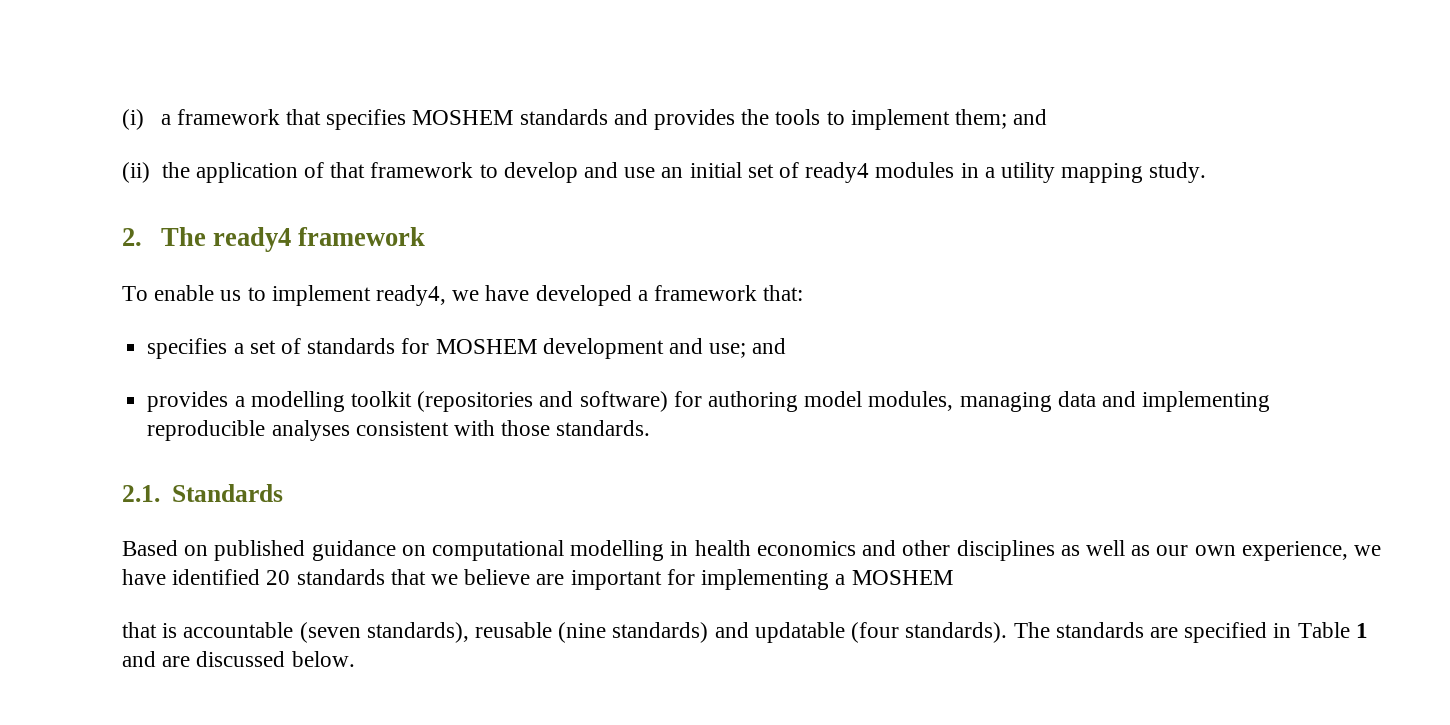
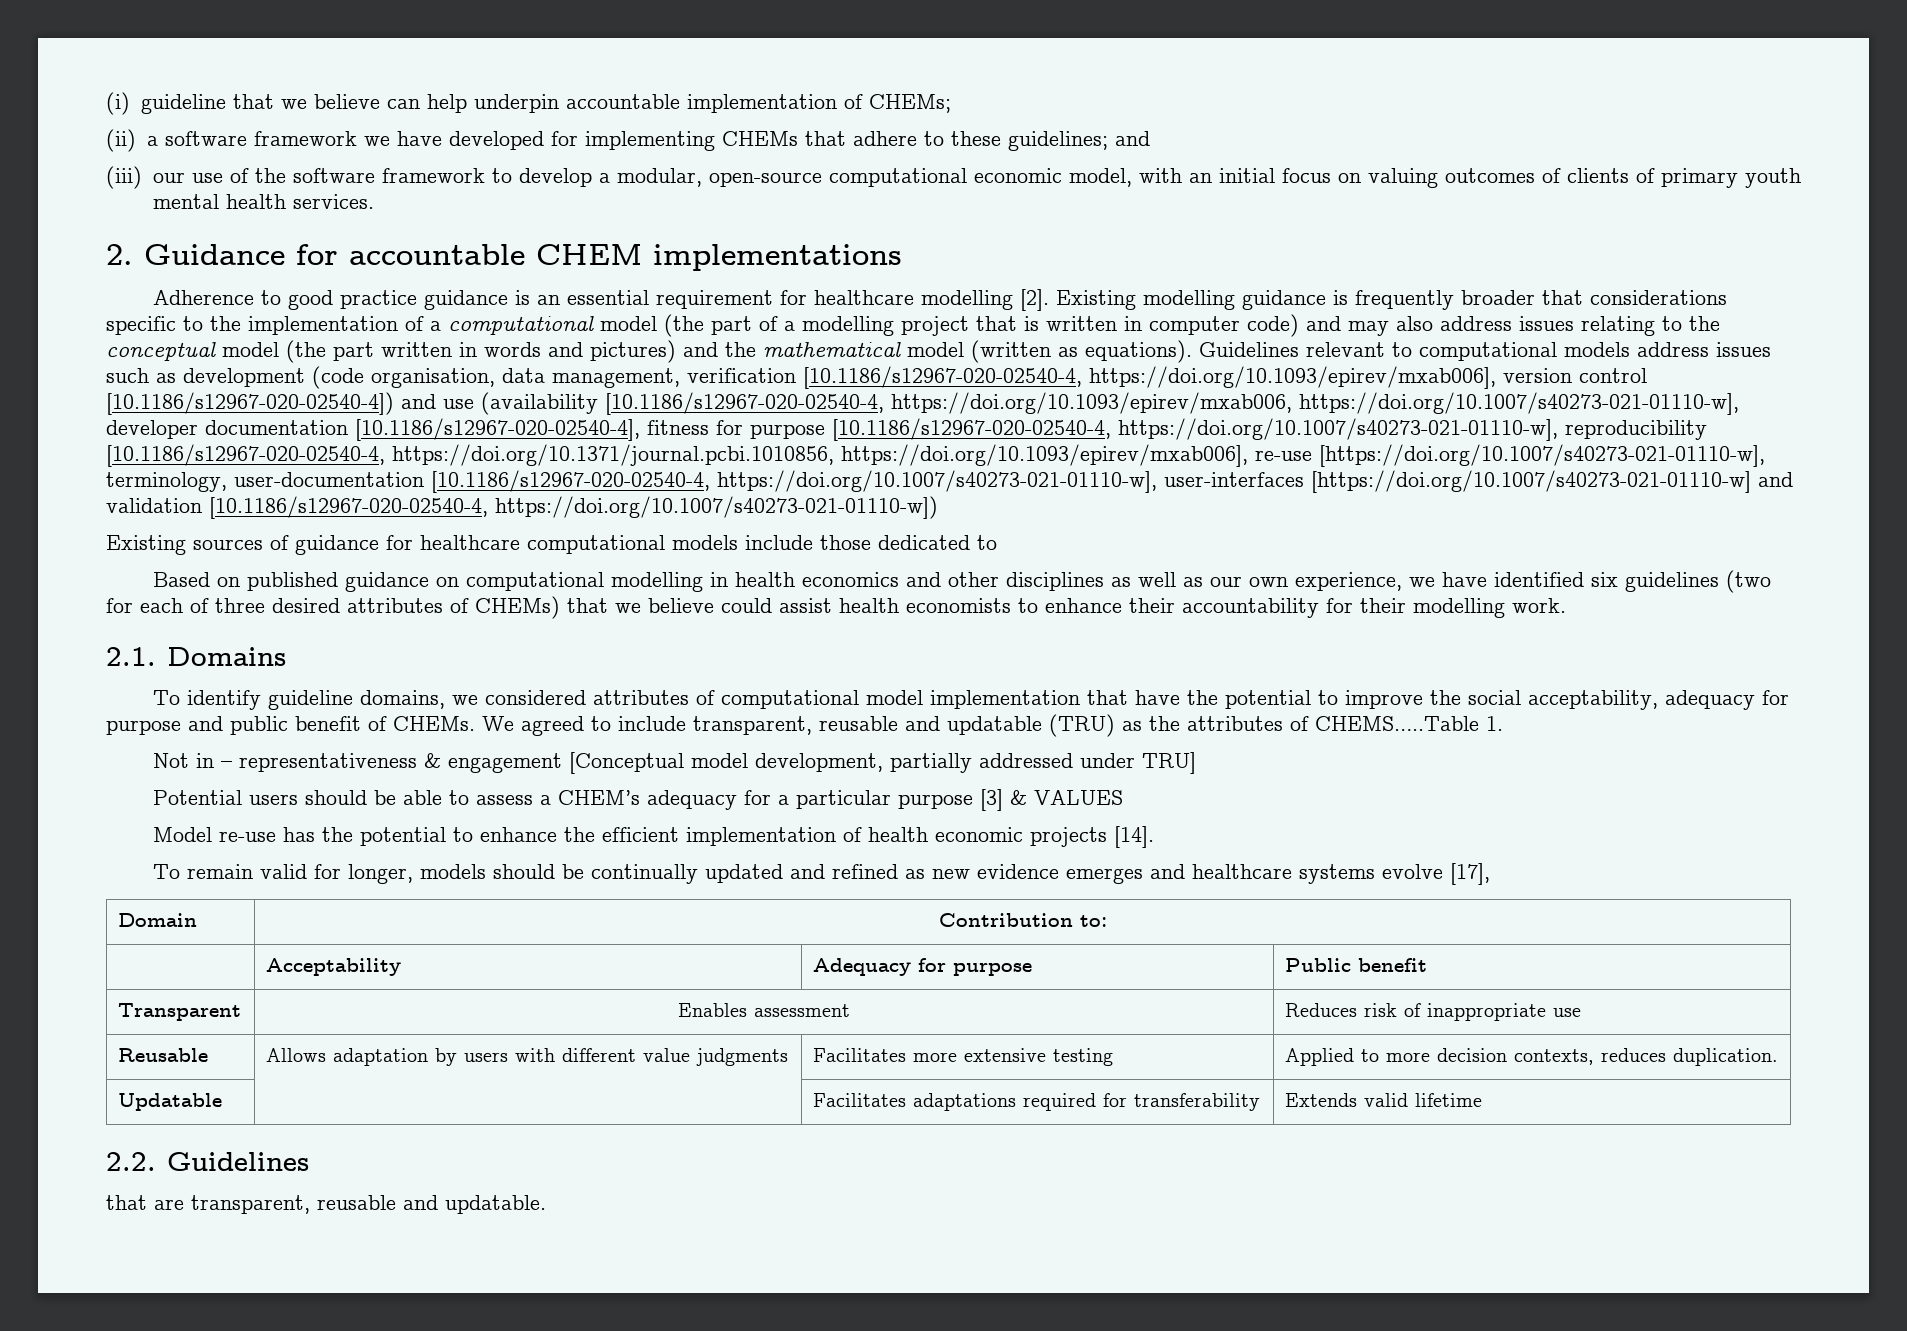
[160,109,1048,130] [122,162,1207,183] [122,227,425,252] [122,285,804,306] [147,338,787,359] [147,391,1271,412] [147,420,651,441] [122,484,283,502] a framework that specifies MOSHEM standards and provides the tools to implement them; and // (ii) the application of that framework to develop and use an initial set of ready4 modules in a utility mapping study. // 2. The ready4 framework // To enable us to implement ready4, we have developed a framework that: // specifies a set of standards for MOSHEM development and use; and // provides a modelling toolkit (repositories and software) for authoring model modules, managing data and implementing reproducible analyses consistent with those standards. // 2.1. Standards -> [140,94,951,114] [106,129,1150,152] [106,166,1801,189] [152,194,374,209] [106,244,902,271] [153,289,1728,311] [106,314,1720,337] [106,340,1771,363] [106,366,1647,389] [106,392,1739,415] [106,418,1707,441] [106,444,1765,467] [106,470,1793,493] [106,496,938,519] [106,535,997,555] guideline that we believe can help underpin accountable implementation of CHEMs; // (ii) a software framework we have developed for implementing CHEMs that adhere to these guidelines; and // (iii) our use of the software framework to develop a modular, open-source computational economic model, with an initial focus on valuing outcomes of clients of primary youth mental health services. // 2. Guidance for accountable CHEM implementations // Adherence to good practice guidance is an essential requirement for healthcare modelling [2]. Existing modelling guidance is frequently broader that considerations specific to the implementation of a computational model (the part of a modelling project that is written in computer code) and may also address issues relating to the conceptual model (the part written in words and pictures) and the mathematical model (written as equations). Guidelines relevant to computational models address issues such as development (code organisation, data management, verification [10.1186/s12967-020-02540-4, https://doi.org/10.1093/epirev/mxab006], version control [10.1186/s12967-020-02540-4]) and use (availability [10.1186/s12967-020-02540-4, https://doi.org/10.1093/epirev/mxab006, https://doi.org/10.1007/s40273-021-01110-w], developer documentation [10.1186/s12967-020-02540-4], fitness for purpose [10.1186/s12967-020-02540-4, https://doi.org/10.1007/s40273-021-01110-w], reproducibility [10.1186/s12967-020-02540-4, https://doi.org/10.1371/journal.pcbi.1010856, https://doi.org/10.1093/epirev/mxab006], re-use [https://doi.org/10.1007/s40273-021-01110-w], terminology, user-documentation [10.1186/s12967-020-02540-4, https://doi.org/10.1007/s40273-021-01110-w], user-interfaces [https://doi.org/10.1007/s40273-021-01110-w] and validation [10.1186/s12967-020-02540-4, https://doi.org/10.1007/s40273-021-01110-w]) // Existing sources of guidance for healthcare computational models include those dedicated to
[266,569,953,590] [122,622,1368,643] [122,651,355,667] 20 standards that we believe are important for implementing a MOSHEM // that is accountable (seven standards), reusable (nine standards) and updatable (four standards). The standards are specified in Table 1 and are discussed below. -> [1591,570,1772,593] [106,596,1566,619] [106,647,286,666] [153,690,1790,710] [106,714,1503,737] [153,752,1197,774] [153,789,1124,811] [153,826,1155,848] [153,863,1491,885] [118,913,198,927] [938,913,1107,927] [266,958,402,976] [813,958,1033,976] [1285,958,1428,972] [118,1003,242,1021] [678,1003,850,1017] [1285,1003,1582,1021] [118,1048,209,1062] [266,1048,789,1066] [813,1048,1114,1066] [1285,1048,1779,1066] [118,1093,223,1111] [813,1093,1261,1111] [1285,1093,1483,1107] [106,1152,309,1171] [106,1195,546,1214] six guidelines (two for each of three desired attributes of CHEMs) that we believe could assist health economists to enhance their accountability for their modelling work. // 2.1. Domains // To identify guideline domains, we considered attributes of computational model implementation that have the potential to improve the social acceptability, adequacy for purpose and public benefit of CHEMs. We agreed to include transparent, reusable and updatable (TRU) as the attributes of CHEMS…..Table 1. // Not in – representativeness & engagement [Conceptual model development, partially addressed under TRU] // Potential users should be able to assess a CHEM’s adequacy for a particular purpose [3] & VALUES // Model re-use has the potential to enhance the efficient implementation of health economic projects [14]. // To remain valid for longer, models should be continually updated and refined as new evidence emerges and healthcare systems evolve [17], // Domain | Contribution to: // | Acceptability | Adequacy for purpose | Public benefit // Transparent | Enables assessment | Reduces risk of inappropriate use // Reusable | Allows adaptation by users with different value judgments | Facilitates more extensive testing | Applied to more decision contexts, reduces duplication. // Updatable | | Facilitates adaptations required for transferability | Extends valid lifetime // 2.2. Guidelines // that are transparent, reusable and updatable.

